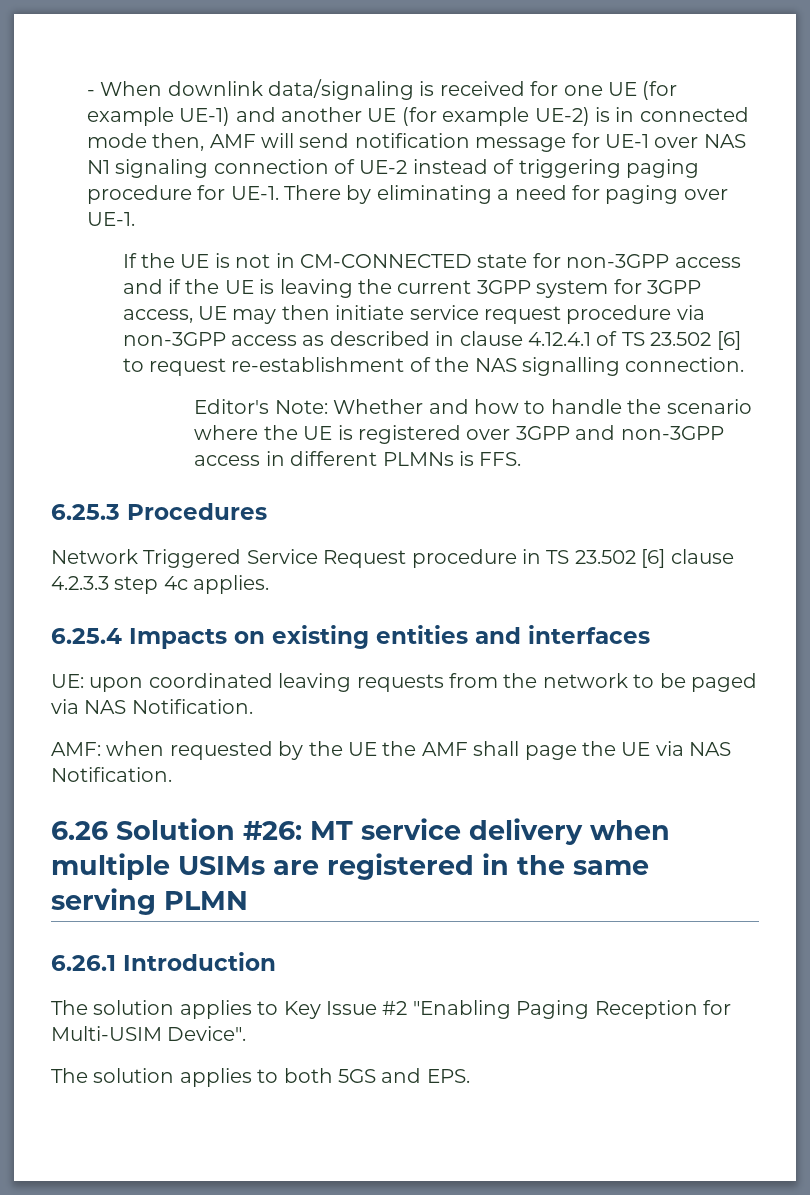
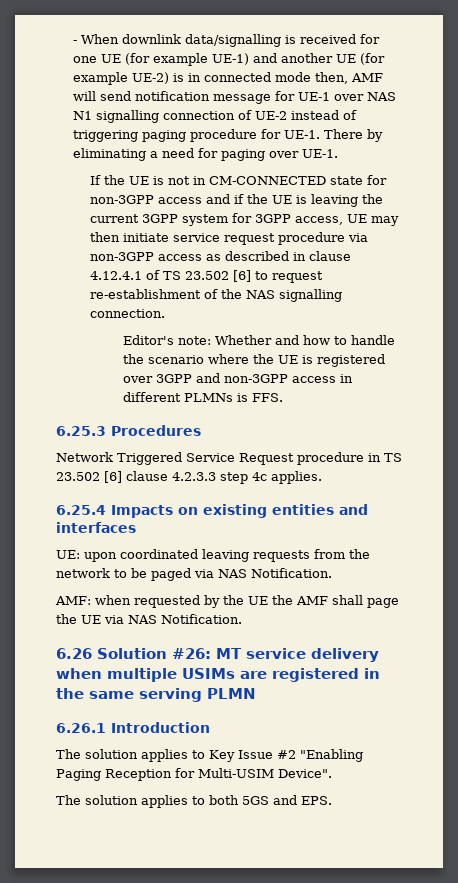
[268,79,415,100] data/signaling -> [184,34,281,47] data/signalling
[115,159,209,178] signaling -> [95,110,159,123] signalling
[274,400,328,414] Note: -> [178,336,212,345] note:

